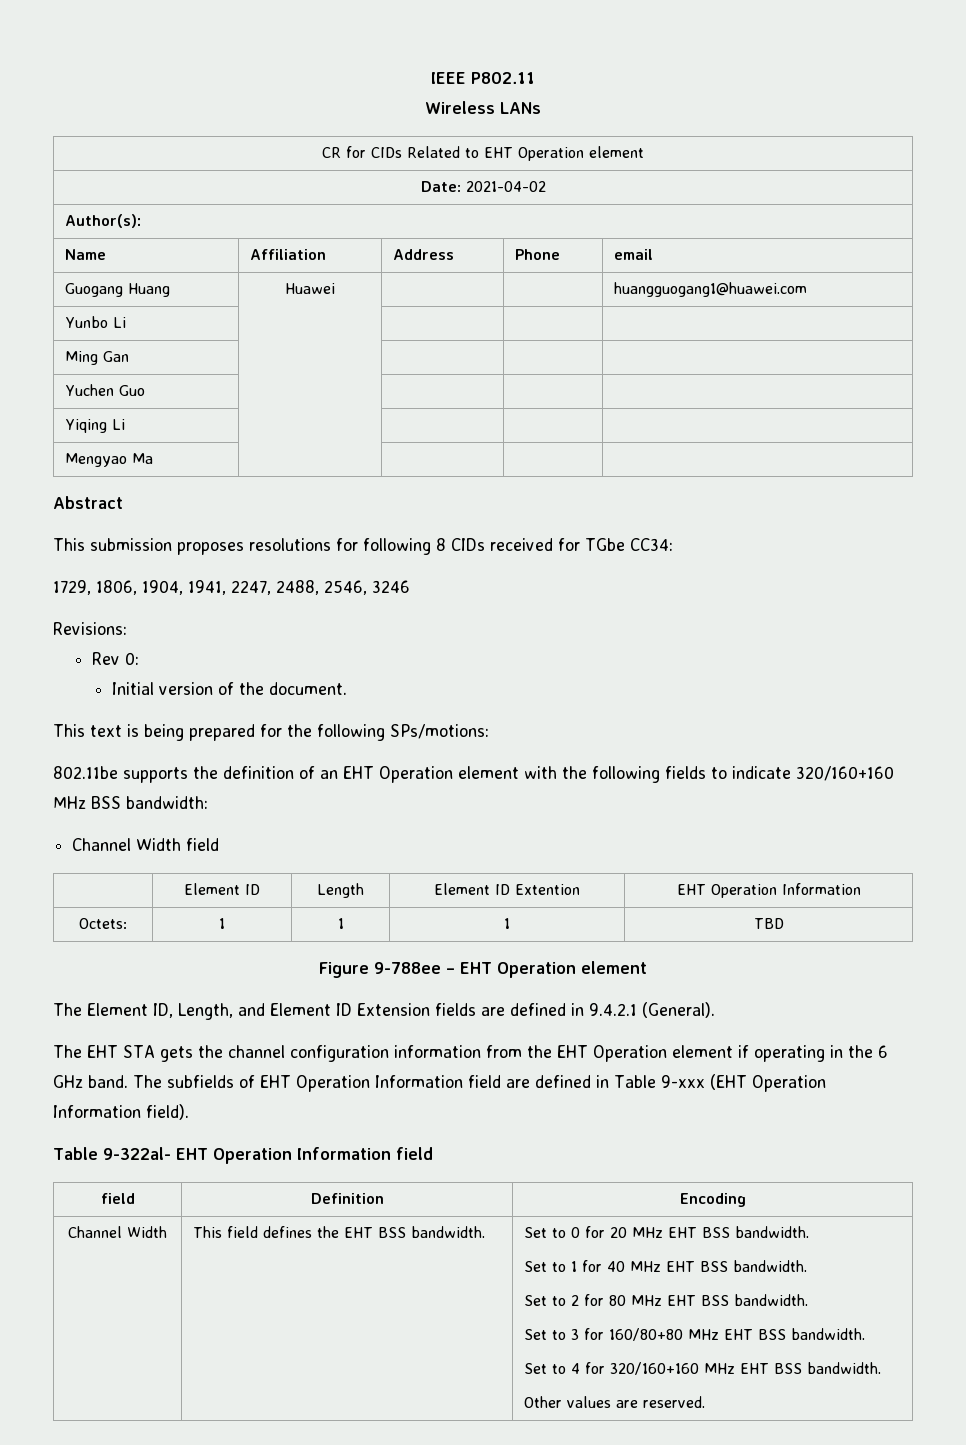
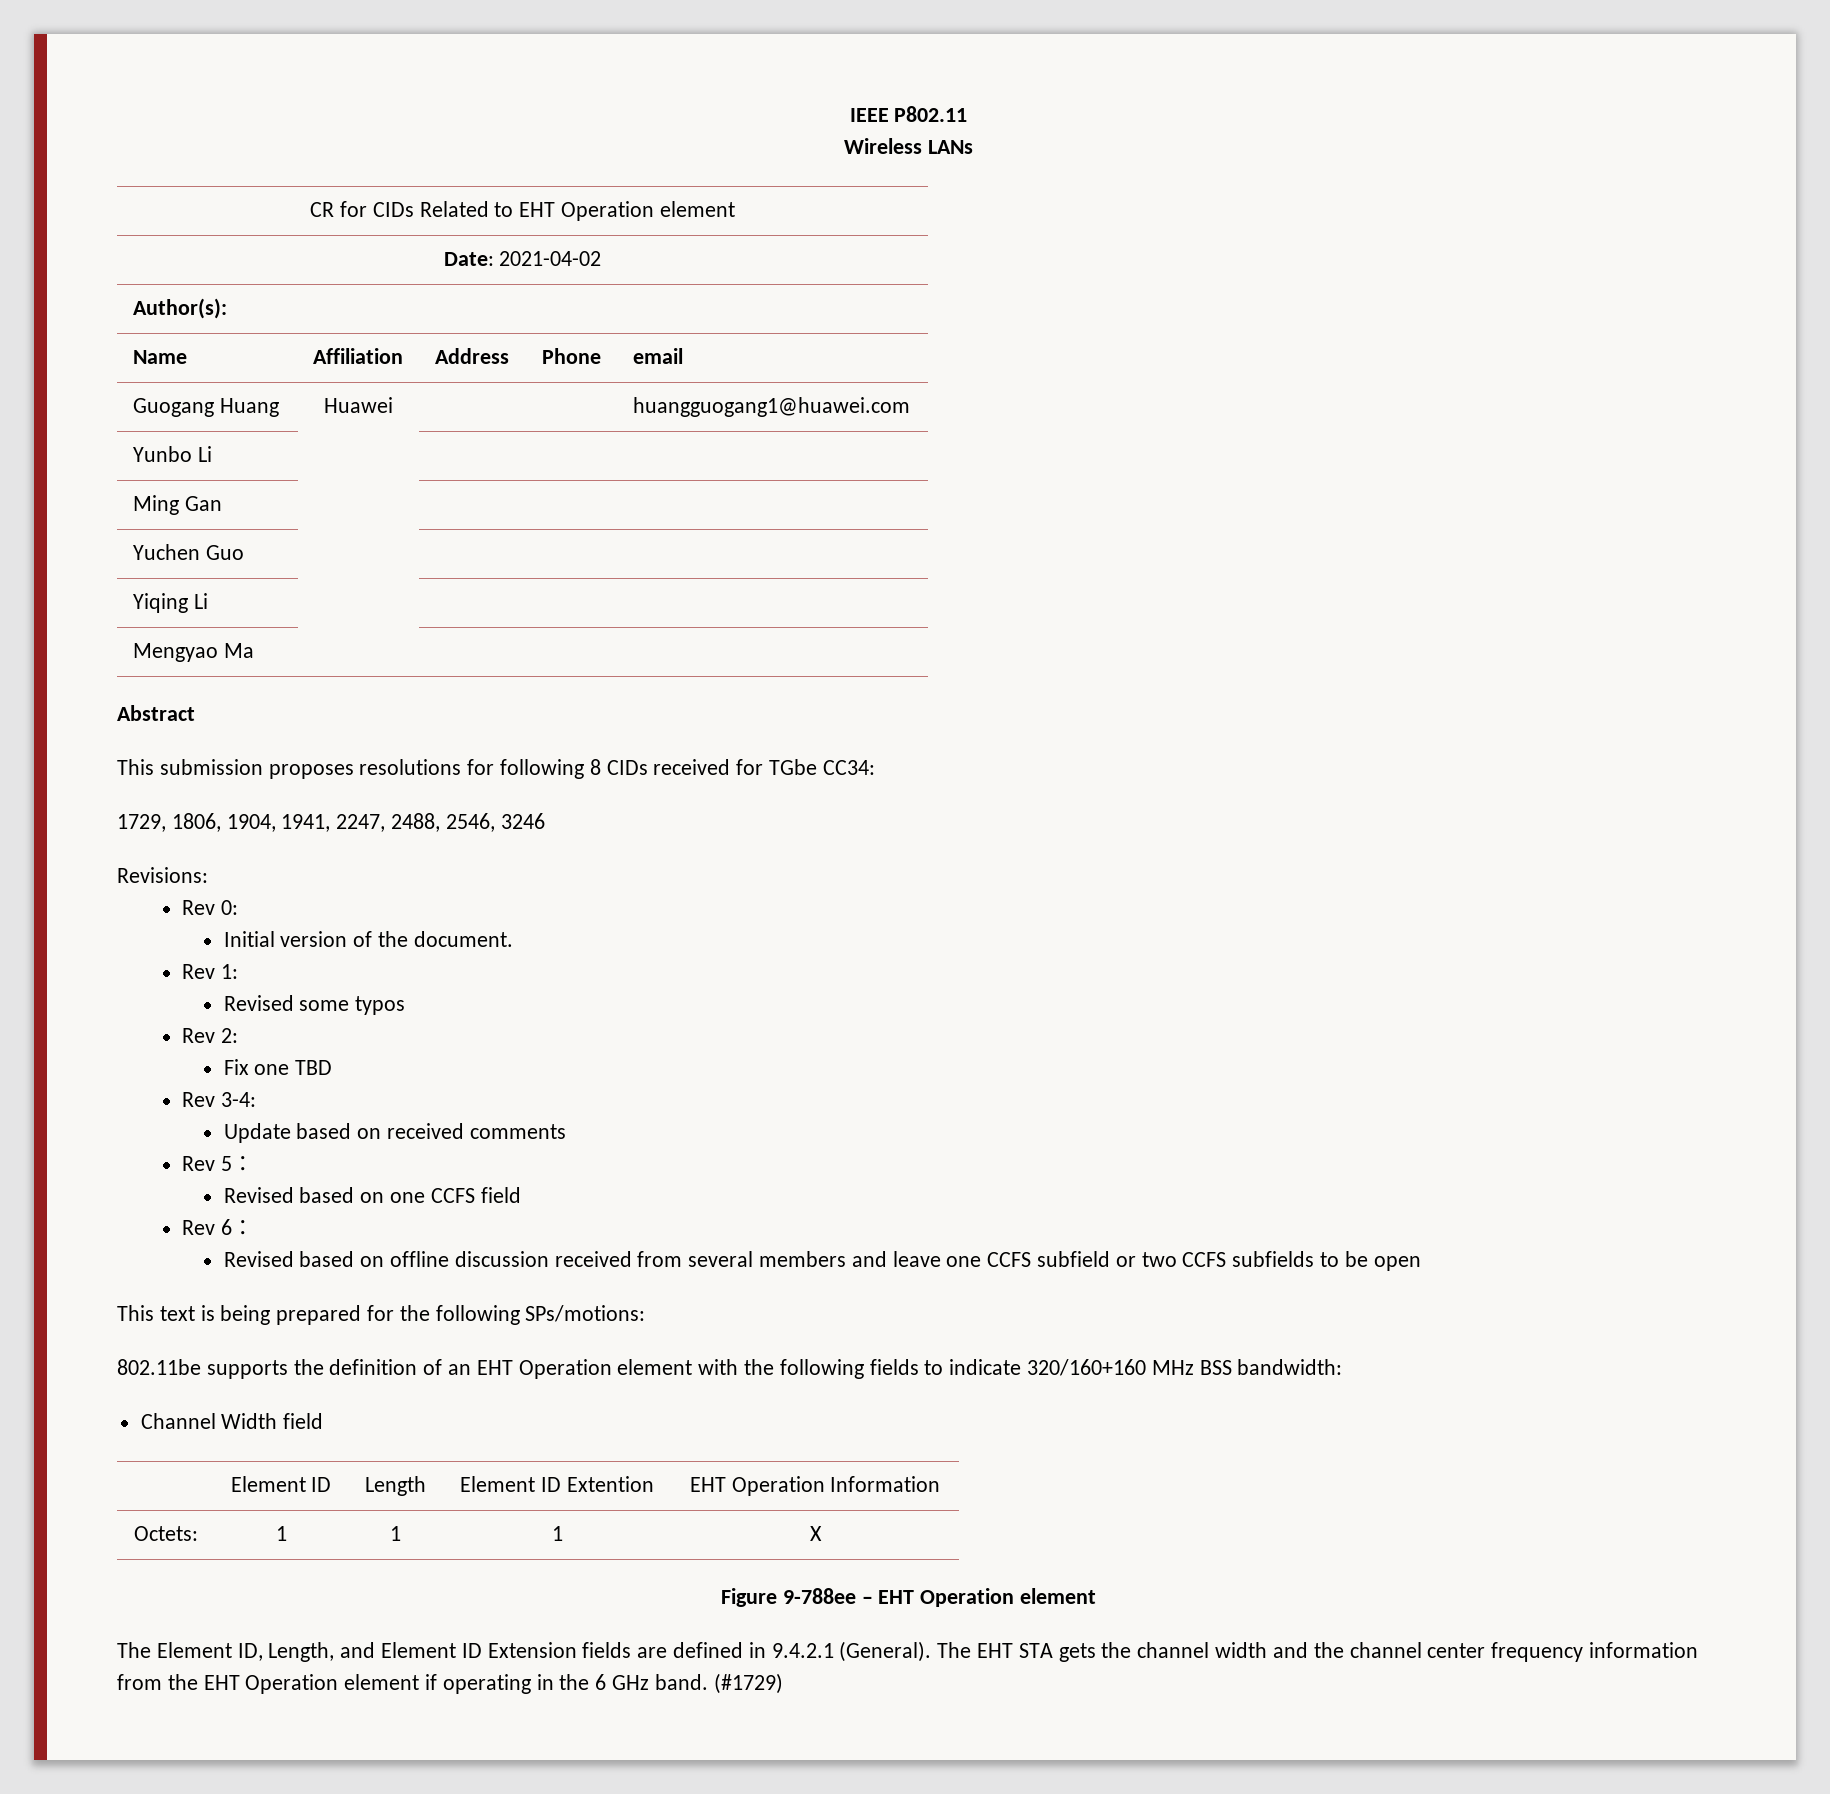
(347, 688) none -> [182,964,238,979] [223,995,406,1015] [182,1028,238,1043] [223,1059,333,1075] [182,1092,256,1107] [223,1123,566,1143] [182,1156,254,1171] [223,1187,521,1203] [182,1219,254,1235] [223,1251,1421,1271] // Rev 1: // Revised some typos // Rev 2: // Fix one TBD // Rev 3-4: // Update based on received comments // Rev 5： // Revised based on one CCFS field // Rev 6： // Revised based on offline discussion received from several members and leave one CCFS subfield or two CCFS subfields to be open
[753,918,784,929] TBD -> [809,1526,822,1541] X
(715, 1010) // -> (932, 1651) none
[289,1045,389,1062] configuration -> [1215,1642,1584,1662] width and the channel center frequency
[133,1074,826,1092] [53,1104,189,1120] [53,1147,433,1164] [100,1193,135,1204] [310,1193,384,1204] [679,1193,746,1207] [68,1226,167,1238] [192,1226,485,1238] [523,1226,809,1238] [523,1260,807,1272] [523,1294,808,1306] [523,1328,865,1341] [523,1362,881,1375] [523,1396,705,1408] The subfields of EHT Operation Information field are defined in Table 9-xxx (EHT Operation Information field). // Table 9-322al- EHT Operation Information field // field | Definition | Encoding // Channel Width | This field defines the EHT BSS bandwidth. | Set to 0 for 20 MHz EHT BSS bandwidth. // Set to 1 for 40 MHz EHT BSS bandwidth. // Set to 2 for 80 MHz EHT BSS bandwidth. // Set to 3 for 160/80+80 MHz EHT BSS bandwidth. // Set to 4 for 320/160+160 MHz EHT BSS bandwidth. // Other values are reserved. -> [713,1673,783,1694] (#1729)

